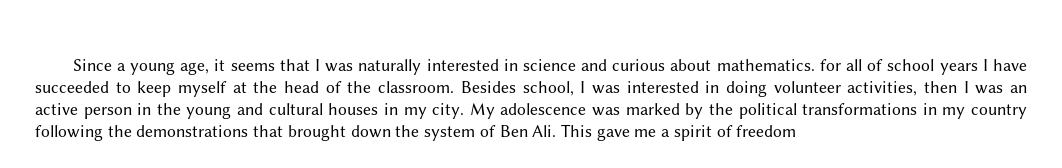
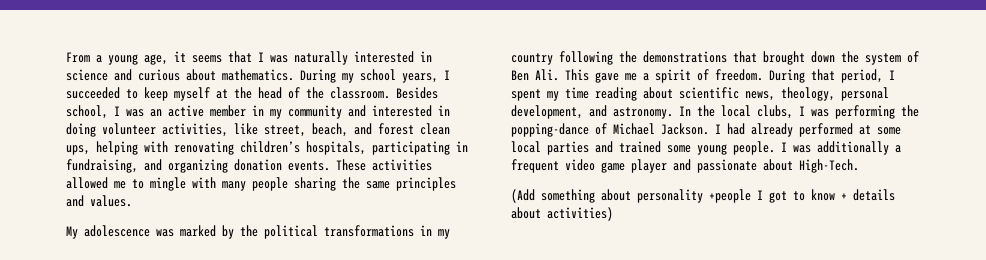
[72,59,112,71] Since -> [66,52,90,63] From
[819,59,1027,75] for all of school years I have -> [300,69,450,83] During my school years, I
(620, 89) none -> [150,105,366,119] an active member in my community and
[923,81,1027,94] [35,103,465,119] then I was an active person in the young and cultural houses in my city. -> [234,123,450,137] [66,141,468,155] [66,159,432,173] [66,177,456,191] [66,195,132,207] like street, beach, and forest clean ups, helping with renovating children’s hospitals, participating in fundraising, and organizing donation events. These activities allowed me to mingle with many people sharing the same principles and values. //
[736,125,797,137] freedom -> [715,69,895,83] [511,87,889,101] [511,105,919,119] [511,123,901,137] [511,141,901,155] [511,159,859,173] [511,189,895,203] [511,207,613,221] freedom. During that period, I spent my time reading about scientific news, theology, personal development, and astronomy. In the local clubs, I was performing the popping-dance of Michael Jackson. I had already performed at some local parties and trained some young people. I was additionally a frequent video game player and passionate about High-Tech. // (Add something about personality +people I got to know + details about activities)

